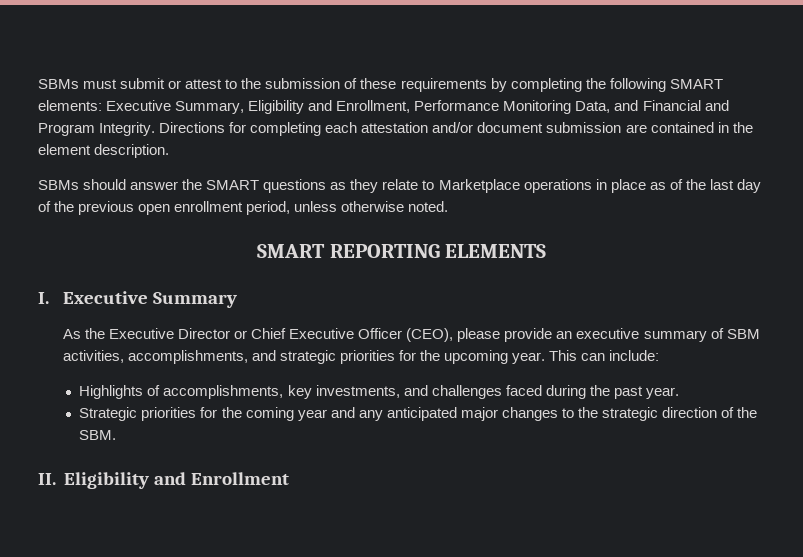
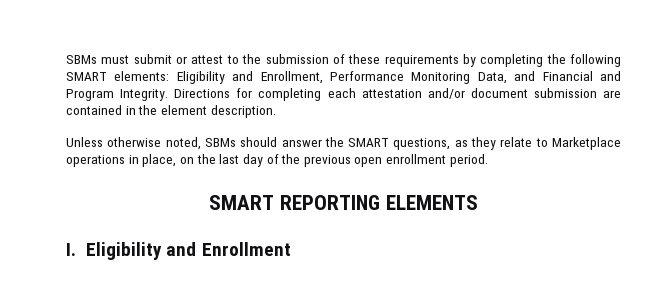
[106,100,245,114] Executive Summary, -> (170, 76) none
(170, 151) none -> [66,137,201,150] Unless otherwise noted,
[263,179,327,193] questions -> [393,138,451,150] questions,
[610,179,683,193] place as of -> [142,154,194,167] place, on
[246,201,449,215] period, unless otherwise noted. -> [449,154,488,167] period.
[62,291,237,308] [62,328,760,342] [62,350,660,364] [79,385,679,399] [79,407,758,421] [79,430,117,440] [38,473,56,485] Executive Summary // As the Executive Director or Chief Executive Officer (CEO), please provide an executive summary of SBM activities, accomplishments, and strategic priorities for the upcoming year. This can include: // Highlights of accomplishments, key investments, and challenges faced during the past year. // Strategic priorities for the coming year and any anticipated major changes to the strategic direction of the SBM. // II. -> (76, 249) none

